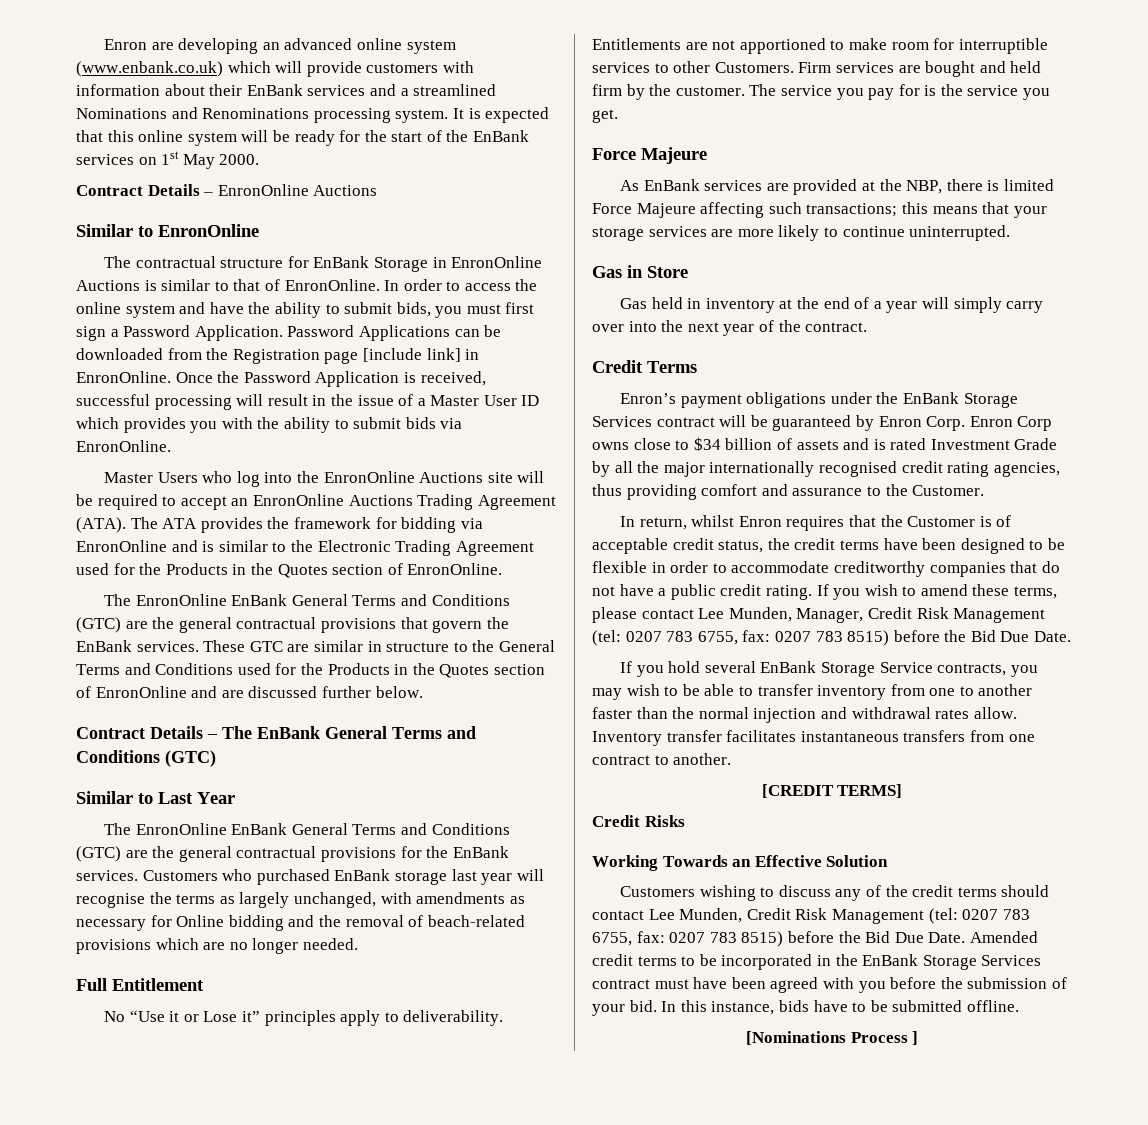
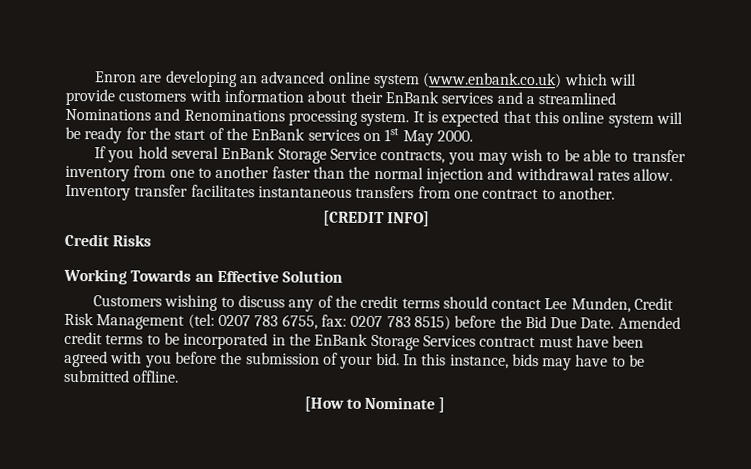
[76,184,378,196] [76,224,259,237] [104,256,543,272] [76,279,538,291] [76,302,535,318] [76,325,502,341] [76,348,480,364] [76,371,486,387] [76,394,540,410] [76,417,463,433] [76,440,171,452] [104,471,545,487] [76,494,556,510] [76,517,483,533] [76,540,534,556] [76,563,503,578] [104,594,510,606] [76,617,509,633] [76,640,555,652] [76,663,545,678] [76,686,423,698] [76,726,476,739] [76,750,216,767] [76,791,235,804] [104,823,510,835] [76,846,509,862] [76,869,544,885] [76,892,525,908] [76,915,525,931] [76,938,358,954] [76,978,204,991] [104,1010,504,1026] [592,38,1048,54] [592,61,1042,77] [592,84,1051,100] [592,109,618,123] [592,147,707,164] [620,179,1055,195] [592,202,1047,218] [592,225,1011,241] [592,265,688,278] [620,297,1044,313] [592,320,868,336] [592,360,697,373] [620,392,1018,408] [592,415,1053,431] [592,437,1058,451] [592,461,1060,477] [592,484,985,500] [620,515,1012,531] [592,538,1065,554] [592,561,1060,577] [592,584,1058,600] [592,607,1046,623] [592,630,1072,646] // Contract Details – EnronOnline Auctions // Similar to EnronOnline // The contractual structure for EnBank Storage in EnronOnline Auctions is similar to that of EnronOnline. In order to access the online system and have the ability to submit bids, you must first sign a Password Application. Password Applications can be downloaded from the Registration page [include link] in EnronOnline. Once the Password Application is received, successful processing will result in the issue of a Master User ID which provides you with the ability to submit bids via EnronOnline. // Master Users who log into the EnronOnline Auctions site will be required to accept an EnronOnline Auctions Trading Agreement (ATA). The ATA provides the framework for bidding via EnronOnline and is similar to the Electronic Trading Agreement used for the Products in the Quotes section of EnronOnline. // The EnronOnline EnBank General Terms and Conditions (GTC) are the general contractual provisions that govern the EnBank services. These GTC are similar in structure to the General Terms and Conditions used for the Products in the Quotes section of EnronOnline and are discussed further below. // Contract Details – The EnBank General Terms and Conditions (GTC) // Similar to Last Year // The EnronOnline EnBank General Terms and Conditions (GTC) are the general contractual provisions for the EnBank services. Customers who purchased EnBank storage last year will recognise the terms as largely unchanged, with amendments as necessary for Online bidding and the removal of beach-related provisions which are no longer needed. // Full Entitlement // No “Use it or Lose it” principles apply to deliverability. Entitlements are not apportioned to make room for interruptible services to other Customers. Firm services are bought and held firm by the customer. The service you pay for is the service you get. // Force Majeure // As EnBank services are provided at the NBP, there is limited Force Majeure affecting such transactions; this means that your storage services are more likely to continue uninterrupted. // Gas in Store // Gas held in inventory at the end of a year will simply carry over into the next year of the contract. // Credit Terms // Enron’s payment obligations under the EnBank Storage Services contract will be guaranteed by Enron Corp. Enron Corp owns close to $34 billion of assets and is rated Investment Grade by all the major internationally recognised credit rating agencies, thus providing comfort and assurance to the Customer. // In return, whilst Enron requires that the Customer is of acceptable credit status, the credit terms have been designed to be flexible in order to accommodate creditworthy companies that do not have a public credit rating. If you wish to amend these terms, please contact Lee Munden, Manager, Credit Risk Management (tel: 0207 783 6755, fax: 0207 783 8515) before the Bid Due Date. -> (473, 136) none
[837,784,903,798] TERMS] -> [387,211,431,227] INFO]
(809, 1006) none -> [542,358,573,371] may
[745,1031,908,1045] [Nominations Process -> [303,396,436,412] [How to Nominate

